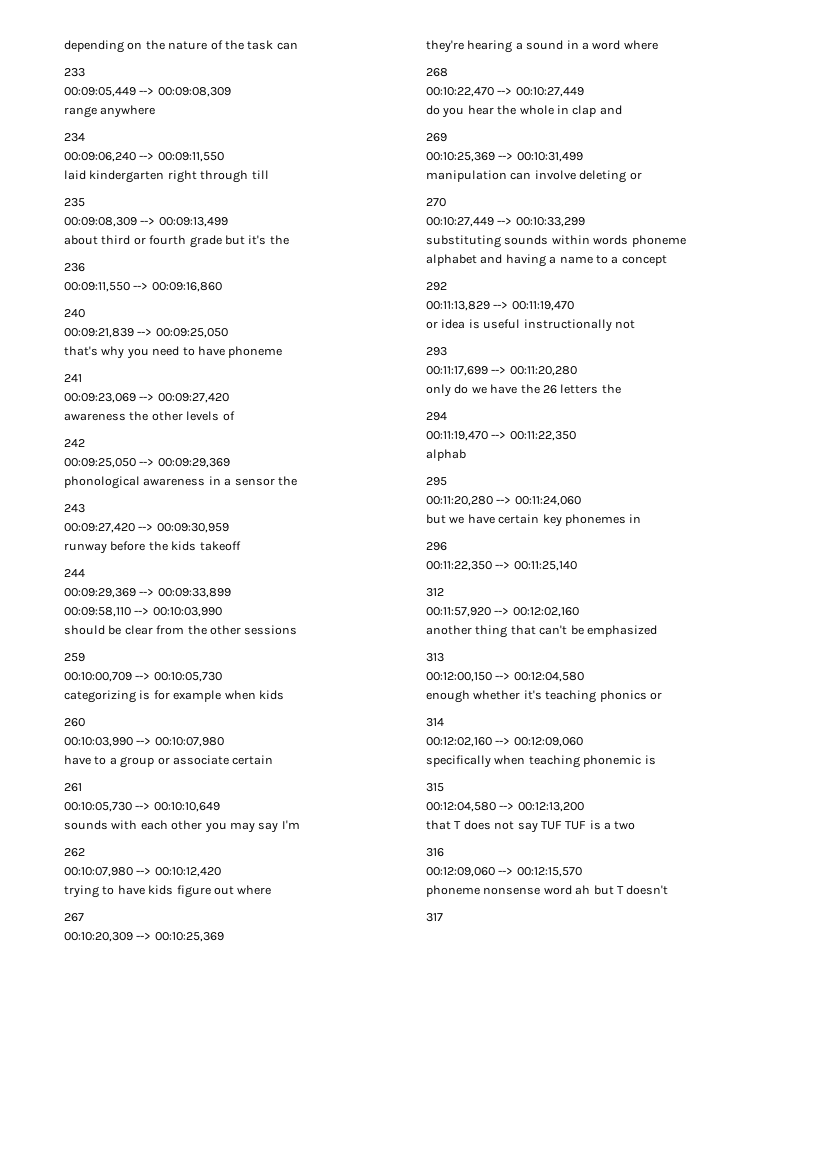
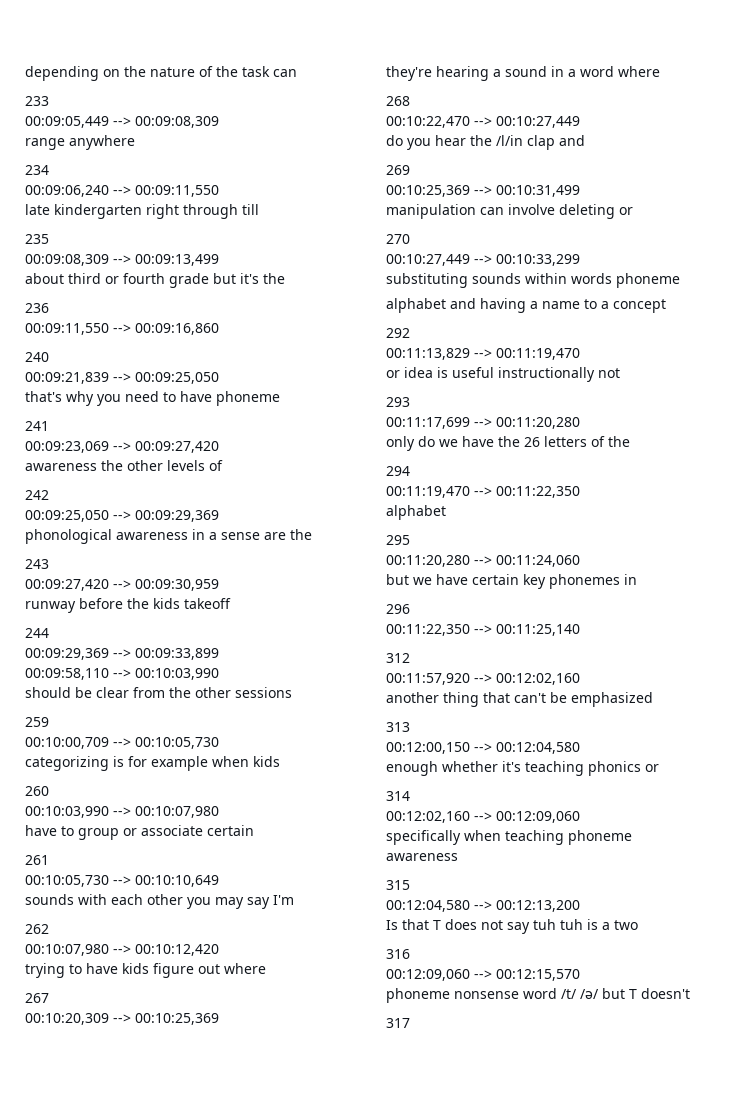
[64,170,86,180] laid -> [25,204,50,215] late
[234,478,275,486] sensor -> [221,532,286,540] sense are
[109,757,117,765] a -> (74, 831) none
[519,105,569,115] whole in -> [496,135,523,146] /l/in
(599, 389) none -> [591,436,605,447] of
[426,449,466,461] alphab -> [386,505,446,520] alphabet
[583,755,656,767] phonemic is -> [568,830,632,845] [386,853,458,861] phoneme awareness
(584, 807) none -> [386,920,398,930] Is
[540,821,587,830] TUF TUF -> [533,919,583,930] tuh tuh
[575,885,591,895] ah -> [561,989,599,999] /t/ /ə/

